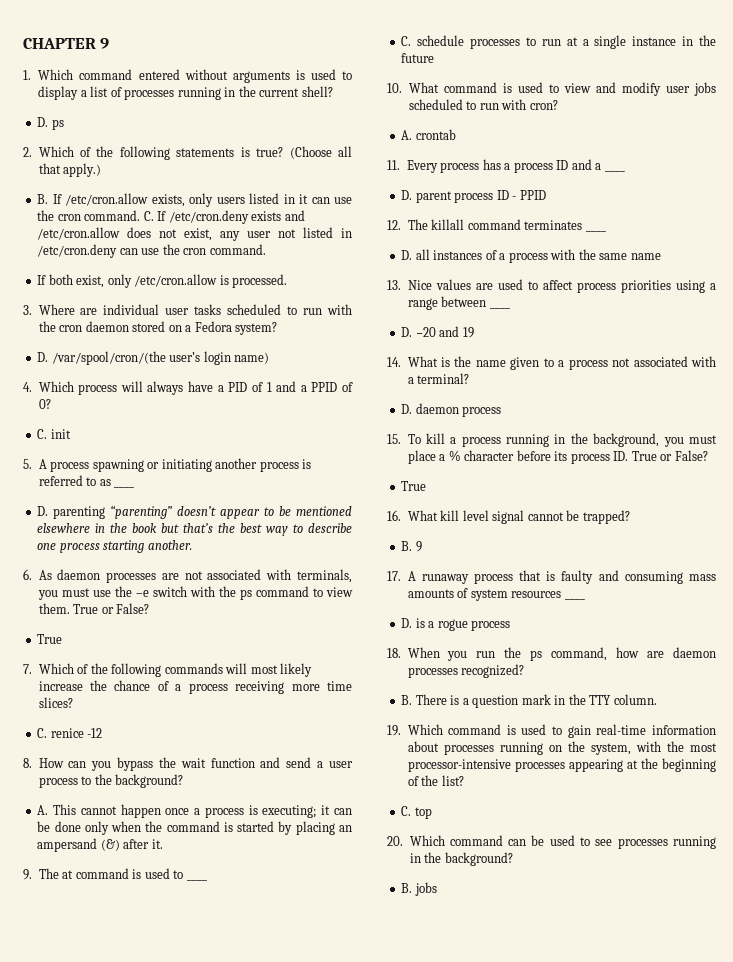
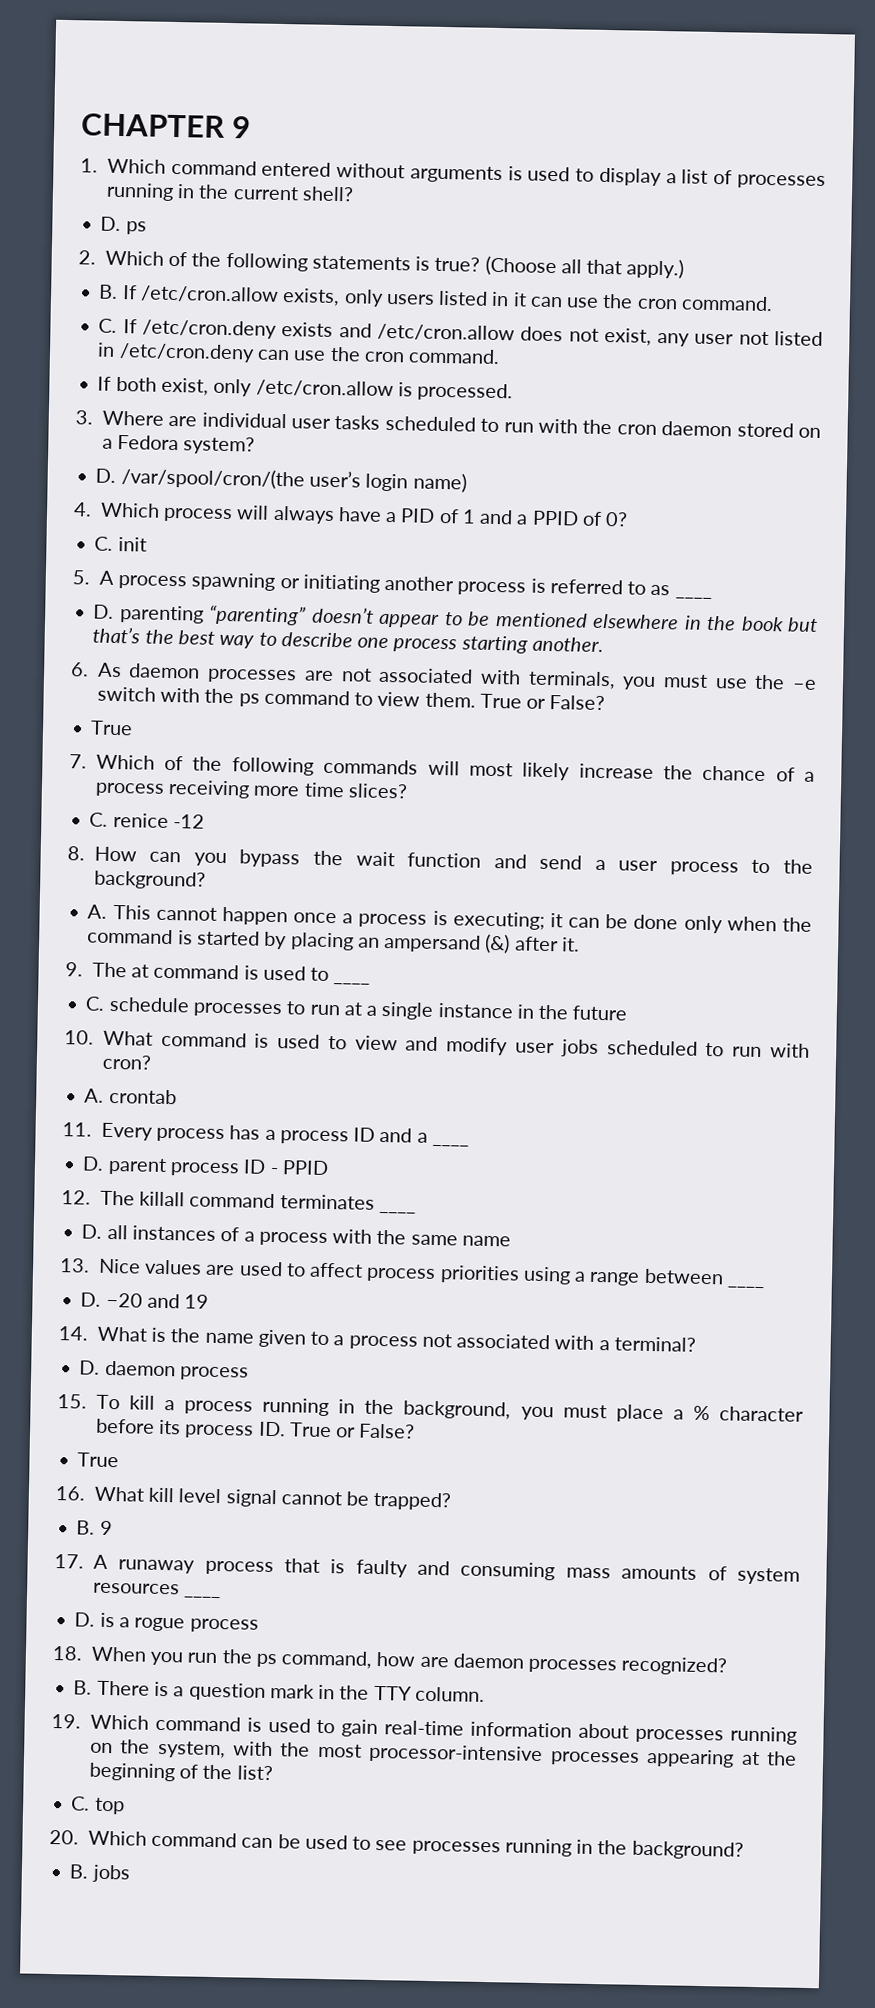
(141, 215) none -> (773, 303) //

